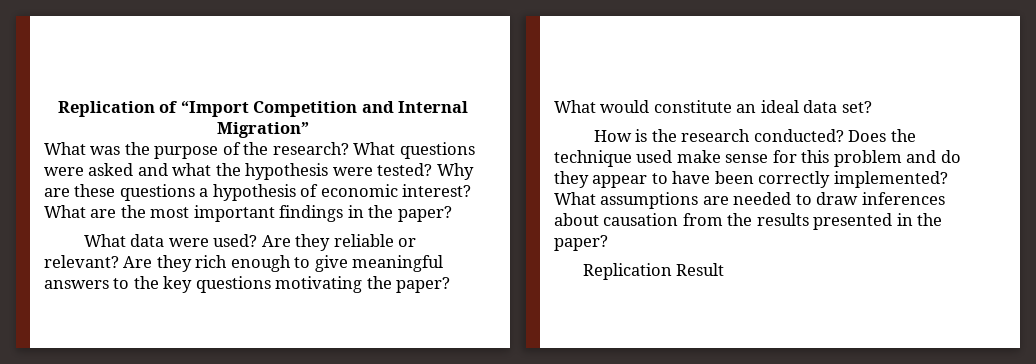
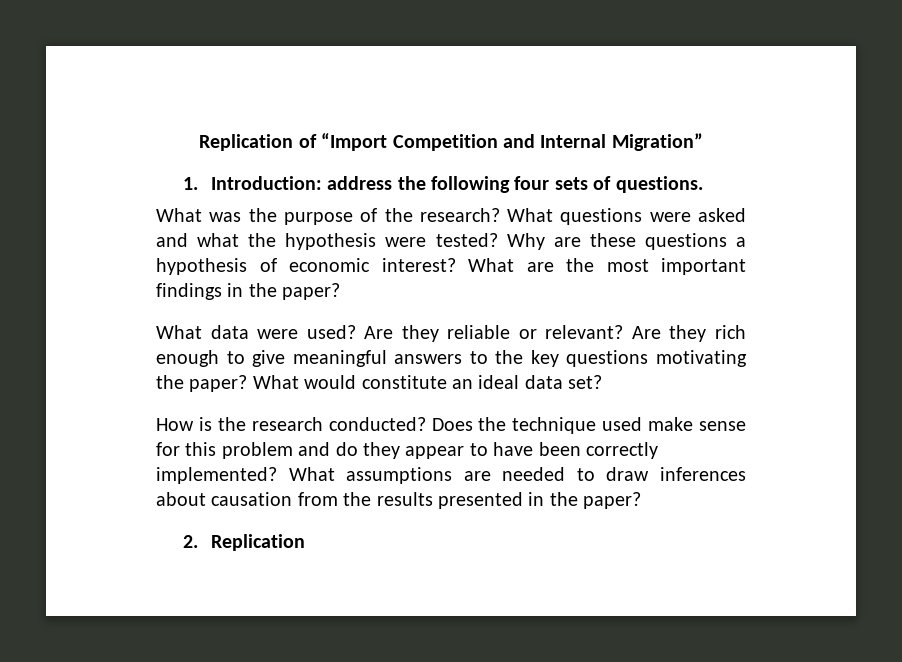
(309, 130) none -> [183,176,703,193] // 1. Introduction: address the following four sets of questions.
[582,263,725,280] Replication Result -> [183,534,305,551] 2. Replication

